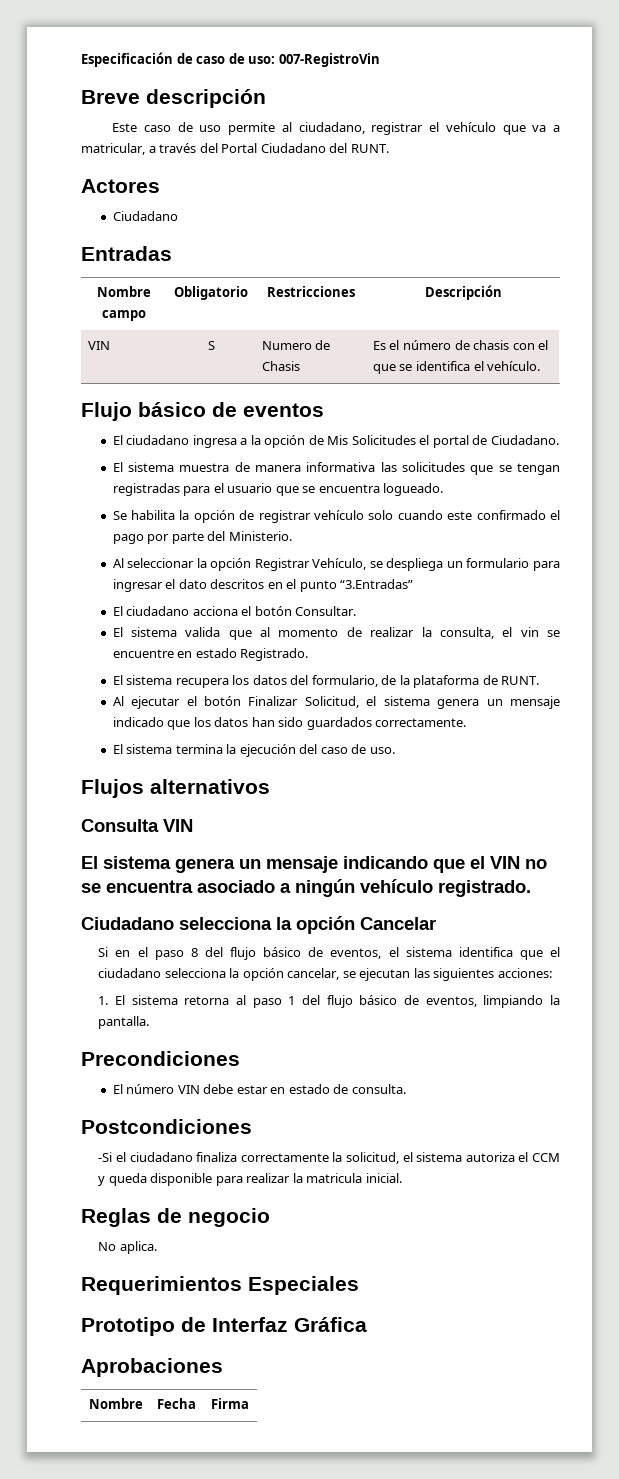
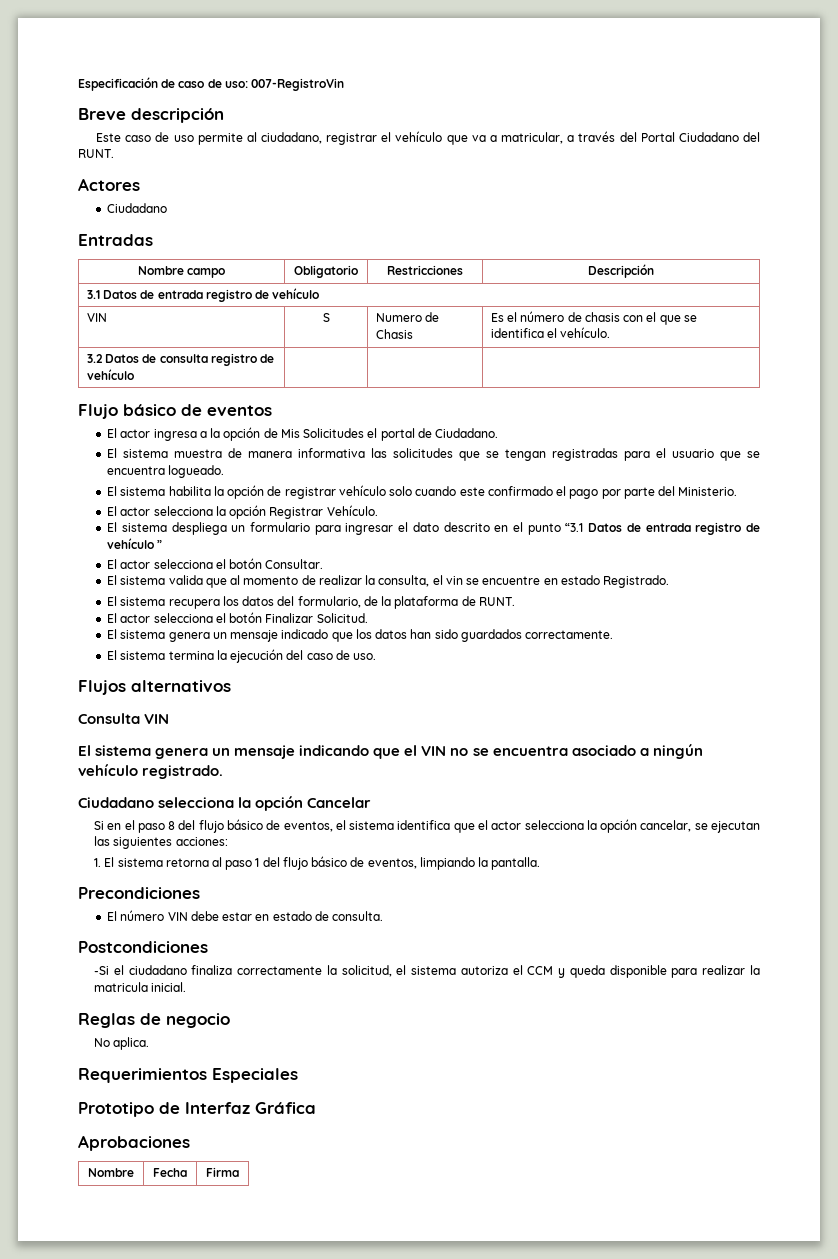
(502, 292) none -> [87,288,320,302] // 3.1 Datos de entrada registro de vehículo
(541, 366) none -> [87,353,275,366] [87,369,135,380] // 3.2 Datos de consulta registro de vehículo | | |
[126,435,190,445] ciudadano -> [120,429,151,438] actor
[112,511,127,520] Se -> [107,486,166,496] El sistema
[112,558,383,571] Al seleccionar la opción Registrar Vehículo, se -> [107,505,378,519] [107,522,167,532] El actor selecciona la opción Registrar Vehículo. // El sistema
[210,579,265,589] descritos -> [443,522,490,532] descrito
[340,579,414,589] [112,606,238,616] “3.Entradas” // El ciudadano acciona -> [565,522,760,535] [107,538,163,549] [107,559,213,569] “3.1 Datos de entrada registro de vehículo ” // El actor selecciona
[112,696,181,709] Al ejecutar -> [107,613,213,623] El actor selecciona
[304,696,377,708] Solicitud, el -> [316,613,368,623] [107,629,118,639] Solicitud. // El
[98,968,162,978] ciudadano -> [491,821,522,830] actor

